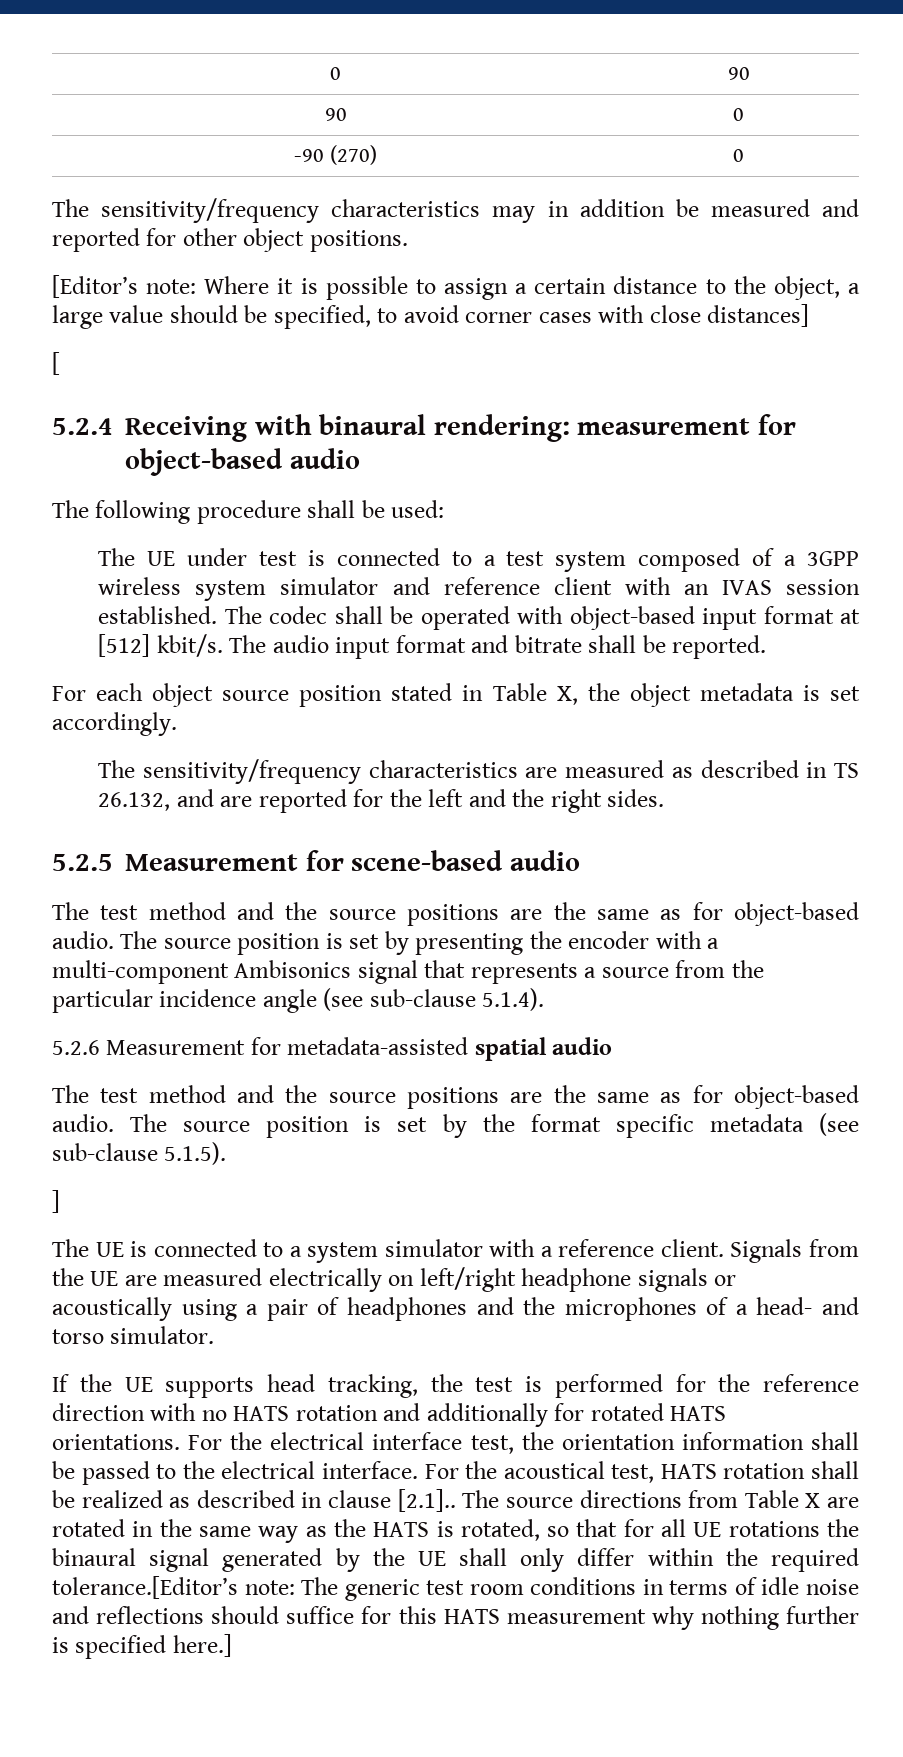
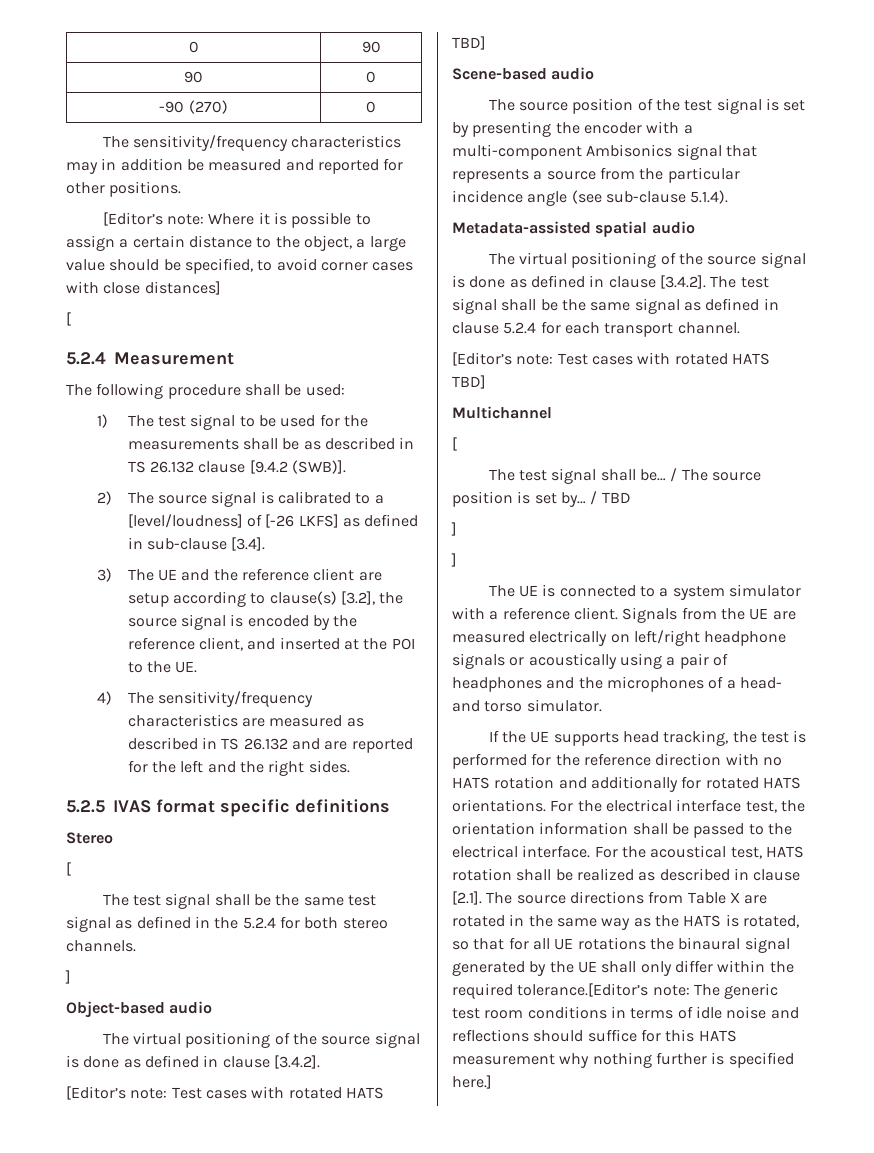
[243,228,305,252] object -> (105, 188) none
[125,414,796,442] [125,448,360,476] Receiving with binaural rendering: measurement for object-based audio -> [114,352,234,365] Measurement
[98,548,859,572] [98,577,860,601] [98,606,861,630] [98,634,767,659] [52,683,861,707] [52,712,177,736] The UE under test is connected to a test system composed of a 3GPP wireless system simulator and reference client with an IVAS session established. The codec shall be operated with object-based input format at [512] kbit/s. The audio input format and bitrate shall be reported. // For each object source position stated in Table X, the object metadata is set accordingly. // -> [96,414,369,430] [127,437,415,450] [127,460,347,474] [96,491,384,507] [127,514,419,528] [127,537,266,551] [96,568,382,582] [127,591,404,607] [127,614,358,630] [127,637,415,651] [127,661,198,673] [96,691,112,705] 1) The test signal to be used for the measurements shall be as described in TS 26.132 clause [9.4.2 (SWB)]. // 2) The source signal is calibrated to a [level/loudness] of [-26 LKFS] as defined in sub-clause [3.4]. // 3) The UE and the reference client are setup according to clause(s) [3.2], the source signal is encoded by the reference client, and inserted at the POI to the UE. // 4)
[98,792,171,811] 26.132, -> [243,738,288,750] 26.132
[125,850,580,871] [52,902,860,926] [52,931,321,955] Measurement for scene-based audio // The test method and the source positions are the same as for object-based audio. The source position -> [113,799,390,817] [66,832,113,844] [66,862,71,876] [102,893,376,909] [66,916,388,932] [66,940,136,952] [65,970,71,984] [66,1001,213,1018] [102,1032,420,1048] [66,1055,320,1069] [66,1086,384,1100] [452,36,486,50] [452,67,595,80] [488,98,762,114] IVAS format specific definitions // Stereo // [ // The test signal shall be the same test signal as defined in the 5.2.4 for both stereo channels. // ] // Object-based audio // The virtual positioning of the source signal is done as defined in clause [3.4.2]. // [Editor’s note: Test cases with rotated HATS TBD] // Scene-based audio // The source position of the test signal
[52,1037,469,1055] 5.2.6 Measurement for metadata-assisted -> [452,221,591,234] Metadata-assisted
[100,1085,860,1109] [52,1113,859,1138] [52,1142,227,1165] test method and the source positions are the same as for object-based audio. The source position is set by the format specific metadata (see sub-clause 5.1.5). -> [518,252,806,268] [452,275,769,289] [452,298,779,314] [452,321,740,337] [452,352,770,366] [452,375,486,389] [452,406,552,419] [452,437,457,451] [488,468,761,484] [452,491,631,507] [451,522,457,536] virtual positioning of the source signal is done as defined in clause [3.4.2]. The test signal shall be the same signal as defined in clause 5.2.4 for each transport channel. // [Editor’s note: Test cases with rotated HATS TBD] // Multichannel // [ // The test signal shall be… / The source position is set by… / TBD // ]
[397,1489,456,1512] [2.1].. -> [452,891,482,905] [2.1].

